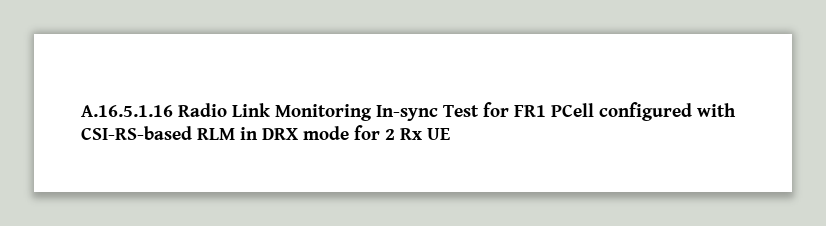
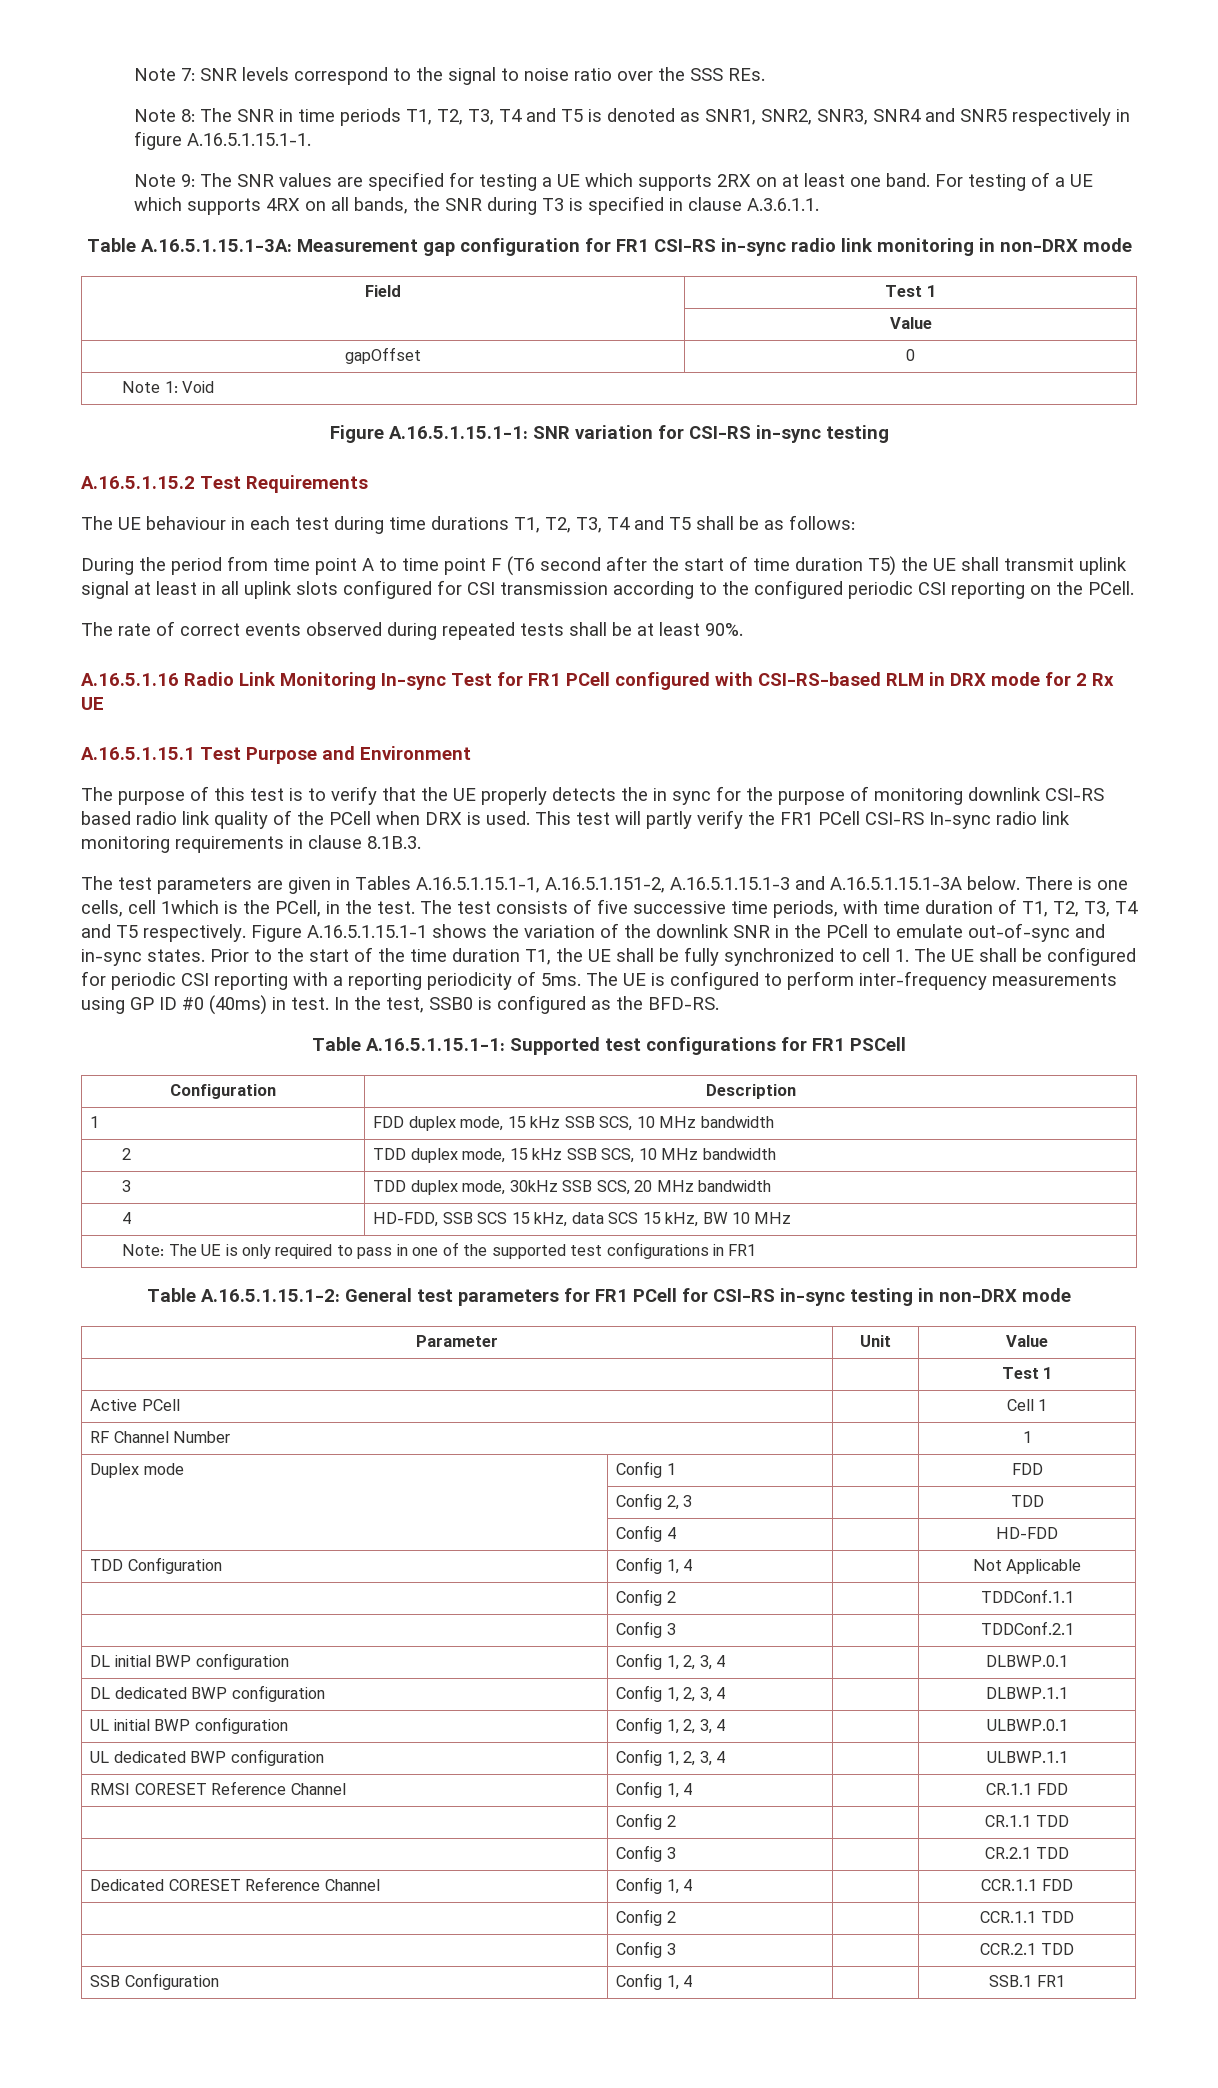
(81, 111) none -> [133,67,765,85] [133,108,1130,126] [133,131,311,150] [133,172,1093,191] [133,196,819,215] [86,238,1132,256] [365,285,401,297] [885,285,936,297] [889,317,932,329] [345,347,421,364] [906,349,915,361] [122,381,215,393] [329,425,889,443] [81,475,368,493] [81,515,855,534] [81,556,1127,576] [81,580,1134,599] [81,621,743,640] Note 7: SNR levels correspond to the signal to noise ratio over the SSS REs. // Note 8: The SNR in time periods T1, T2, T3, T4 and T5 is denoted as SNR1, SNR2, SNR3, SNR4 and SNR5 respectively in figure A.16.5.1.15.1-1. // Note 9: The SNR values are specified for testing a UE which supports 2RX on at least one band. For testing of a UE which supports 4RX on all bands, the SNR during T3 is specified in clause A.3.6.1.1. // Table A.16.5.1.15.1-3A: Measurement gap configuration for FR1 CSI-RS in-sync radio link monitoring in non-DRX mode // Field | Test 1 // | Value // gapOffset | 0 // Note 1: Void // Figure A.16.5.1.15.1-1: SNR variation for CSI-RS in-sync testing // A.16.5.1.15.2 Test Requirements // The UE behaviour in each test during time durations T1, T2, T3, T4 and T5 shall be as follows: // During the period from time point A to time point F (T6 second after the start of time duration T5) the UE shall transmit uplink signal at least in all uplink slots configured for CSI transmission according to the configured periodic CSI reporting on the PCell. // The rate of correct events observed during repeated tests shall be at least 90%. //
(450, 134) none -> [81,746,471,764] [81,786,1104,805] [81,810,1070,829] [81,835,421,853] [81,876,1128,894] [81,899,1138,918] [81,923,1105,942] [81,947,1136,966] [81,971,1117,990] [81,995,719,1015] [312,1037,906,1055] [170,1084,276,1099] [705,1084,796,1099] [90,1116,100,1128] [373,1116,774,1131] [122,1148,132,1160] [373,1148,776,1163] [122,1180,132,1192] [373,1180,772,1195] [122,1212,132,1224] [373,1212,792,1227] [122,1242,757,1259] [147,1288,1071,1306] [416,1335,498,1347] [860,1335,891,1347] [1006,1335,1048,1347] [1001,1367,1053,1379] [90,1399,180,1411] [1006,1399,1048,1411] [90,1431,231,1443] [1022,1431,1032,1443] [90,1463,184,1478] [616,1461,676,1478] [1011,1463,1043,1475] [616,1493,693,1510] [1010,1495,1044,1507] [616,1525,676,1542] [996,1527,1058,1539] [90,1557,222,1574] [616,1557,693,1574] [972,1559,1082,1574] [616,1589,676,1606] [980,1589,1074,1603] [616,1621,676,1638] [980,1621,1074,1635] [90,1653,289,1670] [616,1653,726,1670] [986,1655,1068,1667] [90,1685,325,1702] [616,1685,726,1702] [986,1687,1068,1699] [90,1717,288,1734] [616,1717,726,1734] [986,1719,1068,1731] [90,1749,324,1766] [616,1749,726,1766] [986,1751,1068,1763] [90,1781,346,1795] [616,1781,693,1798] [986,1783,1068,1795] [616,1813,676,1830] [985,1815,1069,1827] [616,1845,676,1862] [985,1847,1069,1859] [90,1877,380,1891] [616,1877,693,1894] [981,1879,1073,1891] [616,1909,676,1926] [980,1911,1074,1923] [616,1941,676,1958] [980,1943,1074,1955] [90,1973,219,1990] [616,1973,693,1990] [989,1975,1065,1987] // A.16.5.1.15.1 Test Purpose and Environment // The purpose of this test is to verify that the UE properly detects the in sync for the purpose of monitoring downlink CSI-RS based radio link quality of the PCell when DRX is used. This test will partly verify the FR1 PCell CSI-RS In-sync radio link monitoring requirements in clause 8.1B.3. // The test parameters are given in Tables A.16.5.1.15.1-1, A.16.5.1.151-2, A.16.5.1.15.1-3 and A.16.5.1.15.1-3A below. There is one cells, cell 1which is the PCell, in the test. The test consists of five successive time periods, with time duration of T1, T2, T3, T4 and T5 respectively. Figure A.16.5.1.15.1-1 shows the variation of the downlink SNR in the PCell to emulate out-of-sync and in-sync states. Prior to the start of the time duration T1, the UE shall be fully synchronized to cell 1. The UE shall be configured for periodic CSI reporting with a reporting periodicity of 5ms. The UE is configured to perform inter-frequency measurements using GP ID #0 (40ms) in test. In the test, SSB0 is configured as the BFD-RS. // Table A.16.5.1.15.1-1: Supported test configurations for FR1 PSCell // Configuration | Description // 1 | FDD duplex mode, 15 kHz SSB SCS, 10 MHz bandwidth // 2 | TDD duplex mode, 15 kHz SSB SCS, 10 MHz bandwidth // 3 | TDD duplex mode, 30kHz SSB SCS, 20 MHz bandwidth // 4 | HD-FDD, SSB SCS 15 kHz, data SCS 15 kHz, BW 10 MHz // Note: The UE is only required to pass in one of the supported test configurations in FR1 // Table A.16.5.1.15.1-2: General test parameters for FR1 PCell for CSI-RS in-sync testing in non-DRX mode // Parameter | Unit | Value // | | Test 1 // Active PCell | | Cell 1 // RF Channel Number | | 1 // Duplex mode | Config 1 | | FDD // | Config 2, 3 | | TDD // | Config 4 | | HD-FDD // TDD Configuration | Config 1, 4 | | Not Applicable // | Config 2 | | TDDConf.1.1 // | Config 3 | | TDDConf.2.1 // DL initial BWP configuration | Config 1, 2, 3, 4 | | DLBWP.0.1 // DL dedicated BWP configuration | Config 1, 2, 3, 4 | | DLBWP.1.1 // UL initial BWP configuration | Config 1, 2, 3, 4 | | ULBWP.0.1 // UL dedicated BWP configuration | Config 1, 2, 3, 4 | | ULBWP.1.1 // RMSI CORESET Reference Channel | Config 1, 4 | | CR.1.1 FDD // | Config 2 | | CR.1.1 TDD // | Config 3 | | CR.2.1 TDD // Dedicated CORESET Reference Channel | Config 1, 4 | | CCR.1.1 FDD // | Config 2 | | CCR.1.1 TDD // | Config 3 | | CCR.2.1 TDD // SSB Configuration | Config 1, 4 | | SSB.1 FR1

